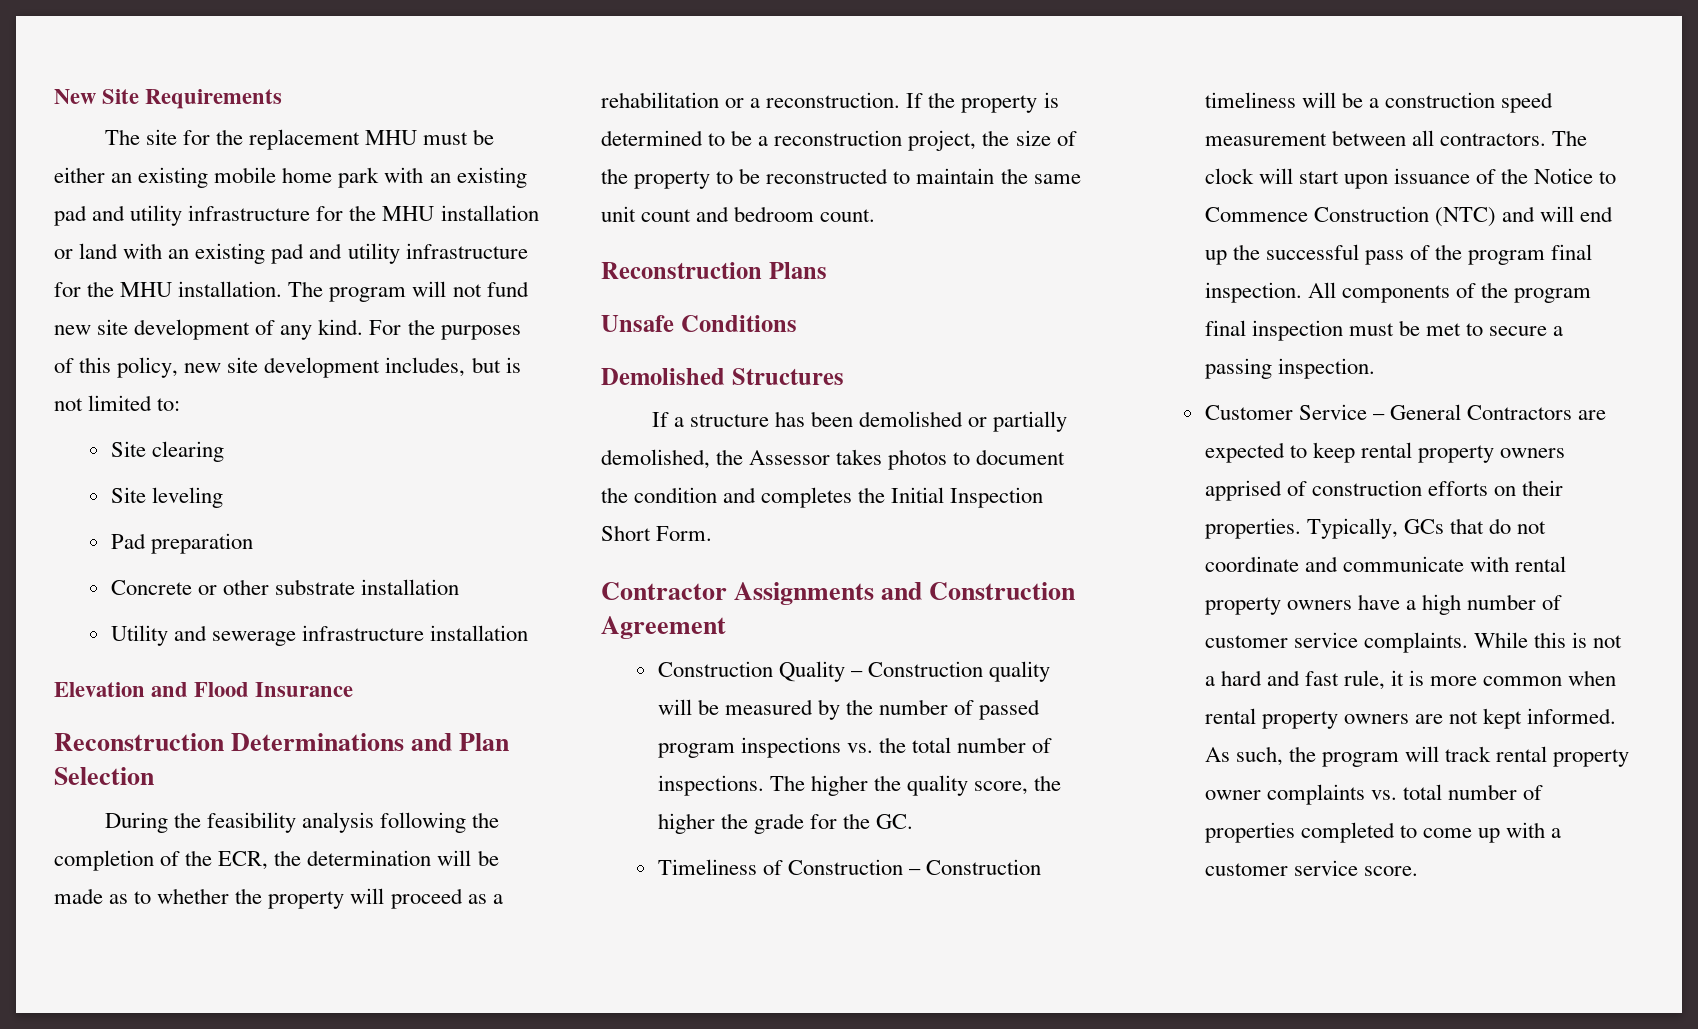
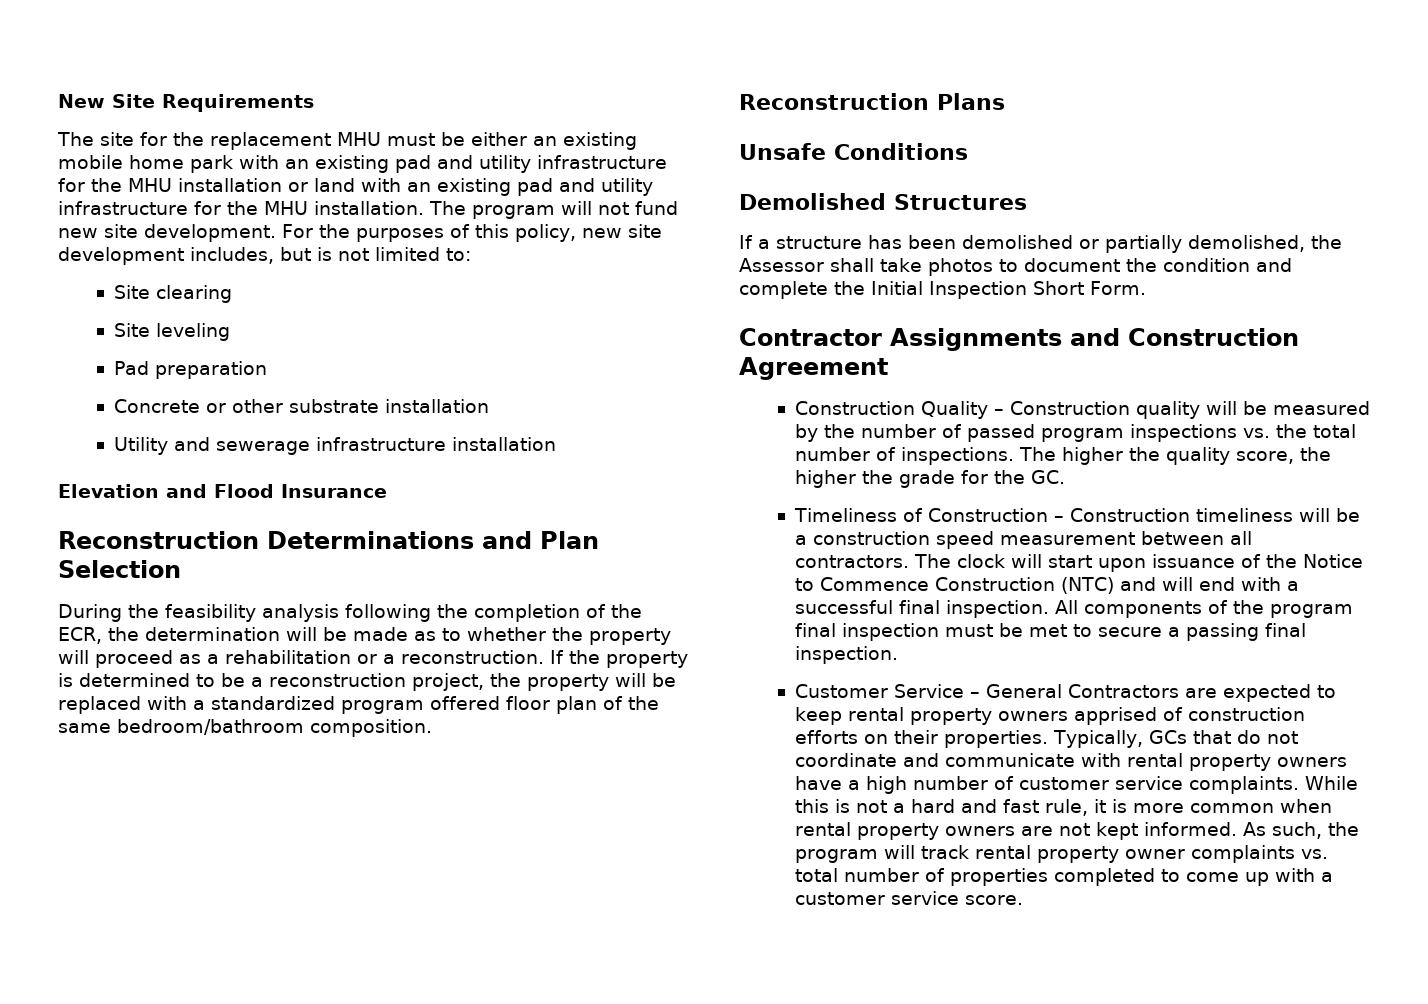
[134,319,364,340] development of any kind. -> [144,224,276,242] development.
[1015,130,1077,146] [601,168,1081,189] [601,206,876,222] size of the property to be reconstructed to maintain the same unit count and bedroom count. -> [527,673,676,691] [58,696,659,714] [58,719,432,737] property will be replaced with a standardized program offered floor plan of the same bedroom/bathroom composition.
[836,449,883,465] takes -> [830,258,922,272] shall take
[761,487,853,508] completes -> [739,281,828,299] complete
[1204,244,1545,265] up the successful pass of the program -> [1240,577,1299,591] [794,600,893,614] with a successful
(1272, 368) none -> [1264,623,1306,637] final

